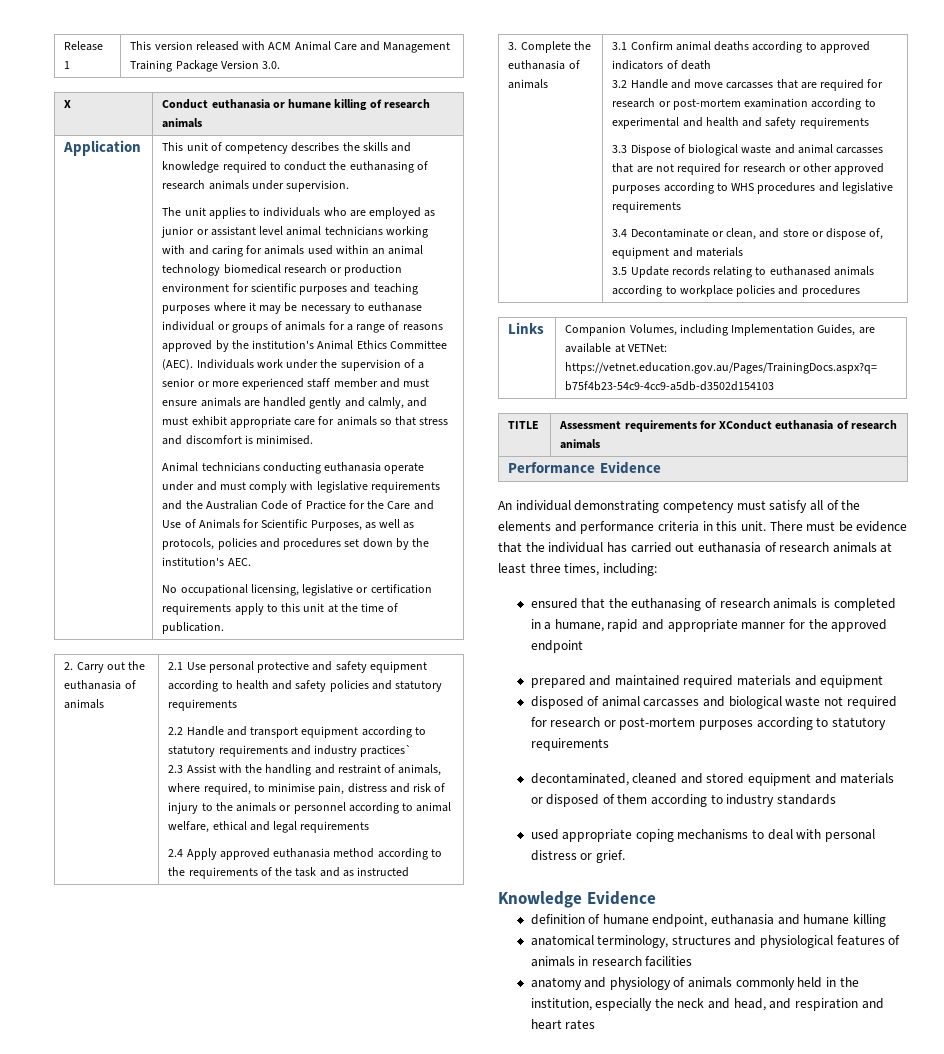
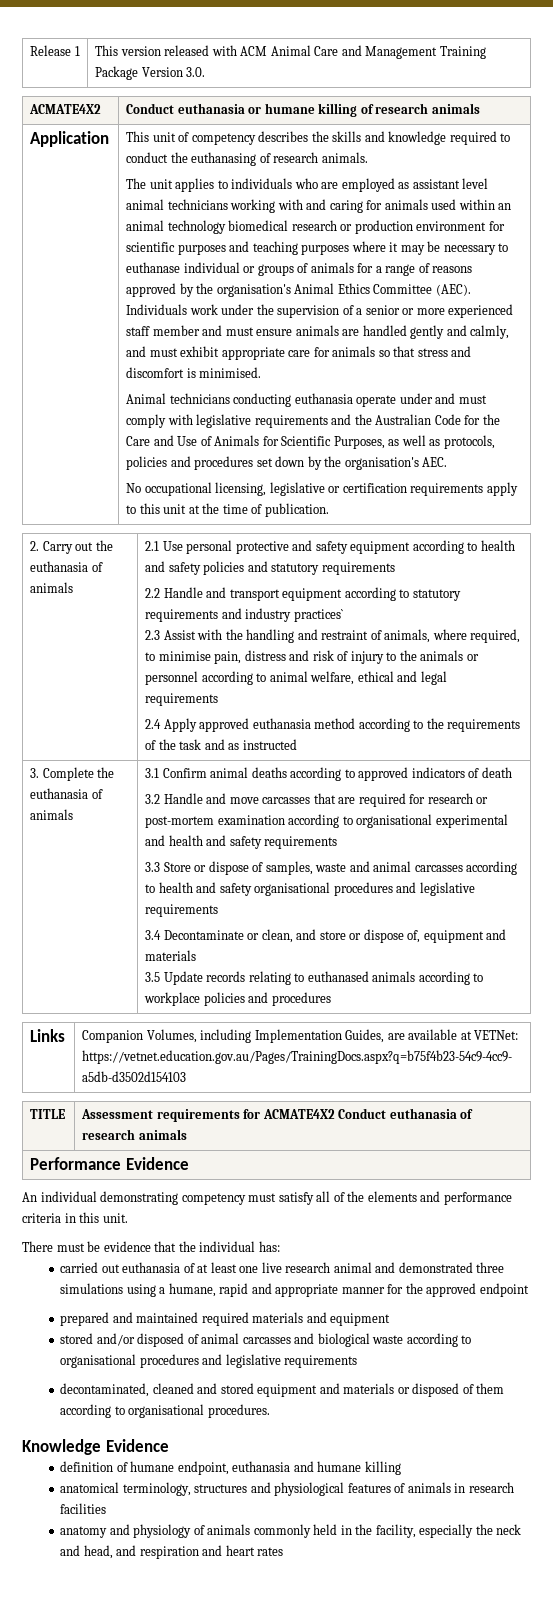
[64,100,72,108] X -> [29,104,102,114] ACMATE4X2
[208,180,350,192] animals under supervision. -> [321,152,368,163] animals.
[161,226,209,238] junior or -> (410, 185) none
[252,340,315,349] institution's -> [216,284,291,297] organisation's
[291,500,346,510] of Practice -> (461, 419) none
[162,557,225,566] institution's -> [344,457,419,470] organisation's
(876, 103) none -> [356,814,433,828] organisational
[630,144,884,156] [612,163,885,175] [612,182,755,194] Dispose of biological waste and animal carcasses that are not required for research or other approved purposes according to WHS -> [163,861,518,875] [145,882,331,896] Store or dispose of samples, waste and animal carcasses according to health and safety organisational
[719,420,773,430] XConduct -> [262,1108,387,1119] ACMATE4X2 Conduct
(766, 526) none -> (128, 1218) //
[606,542,627,553] has -> [258,1241,280,1252] has: //
[779,542,893,553] [498,563,657,576] [530,598,896,611] [530,619,541,629] research animals at least three times, including: // ensured that the euthanasing of research animals is completed in -> [197,1262,505,1273] [60,1283,156,1297] at least one live research animal and demonstrated three simulations using
(884, 681) none -> [60,1333,135,1346] stored and/or
[824,696,897,709] [530,717,887,730] not required for research or post-mortem purposes according to statutory -> [406,1333,472,1347] [60,1354,281,1368] according to organisational procedures and legislative
[726,794,837,807] [530,829,876,842] [530,850,625,863] industry standards // used appropriate coping mechanisms to deal with personal distress or grief. -> [128,1404,270,1418] organisational procedures.
[530,998,592,1011] institution, -> [375,1524,416,1538] facility,

